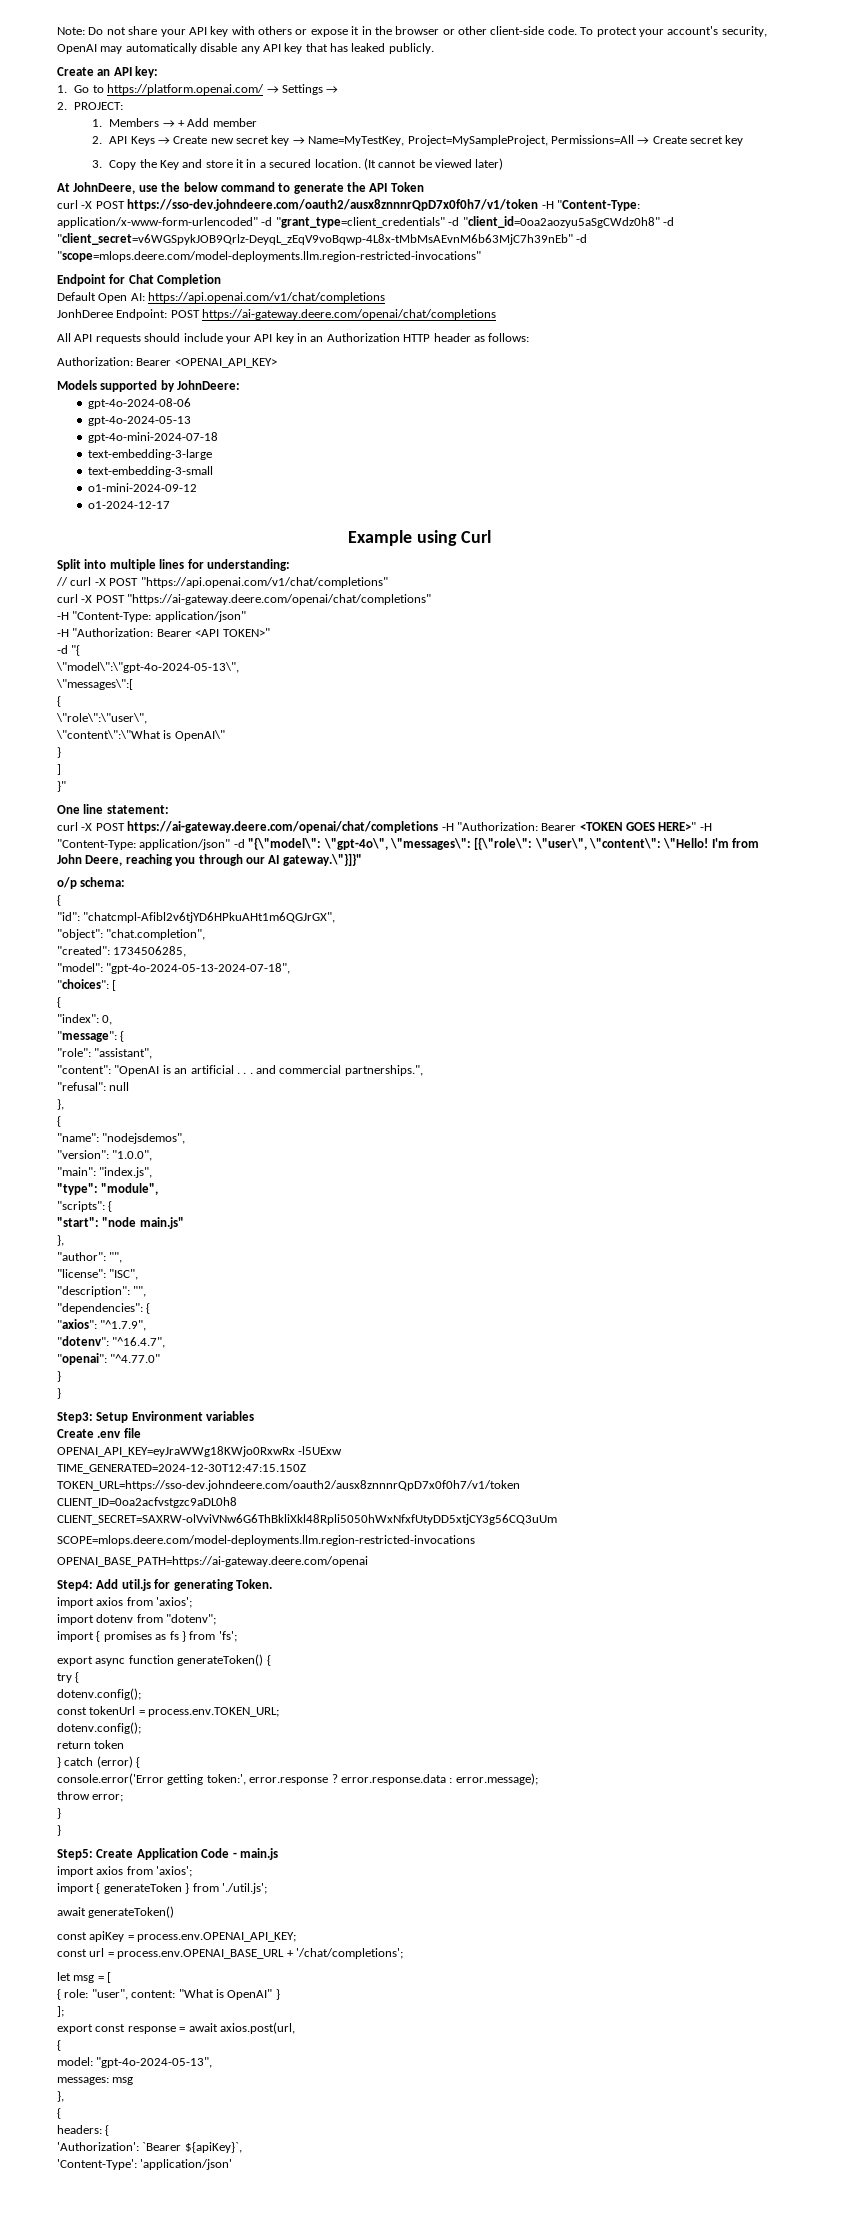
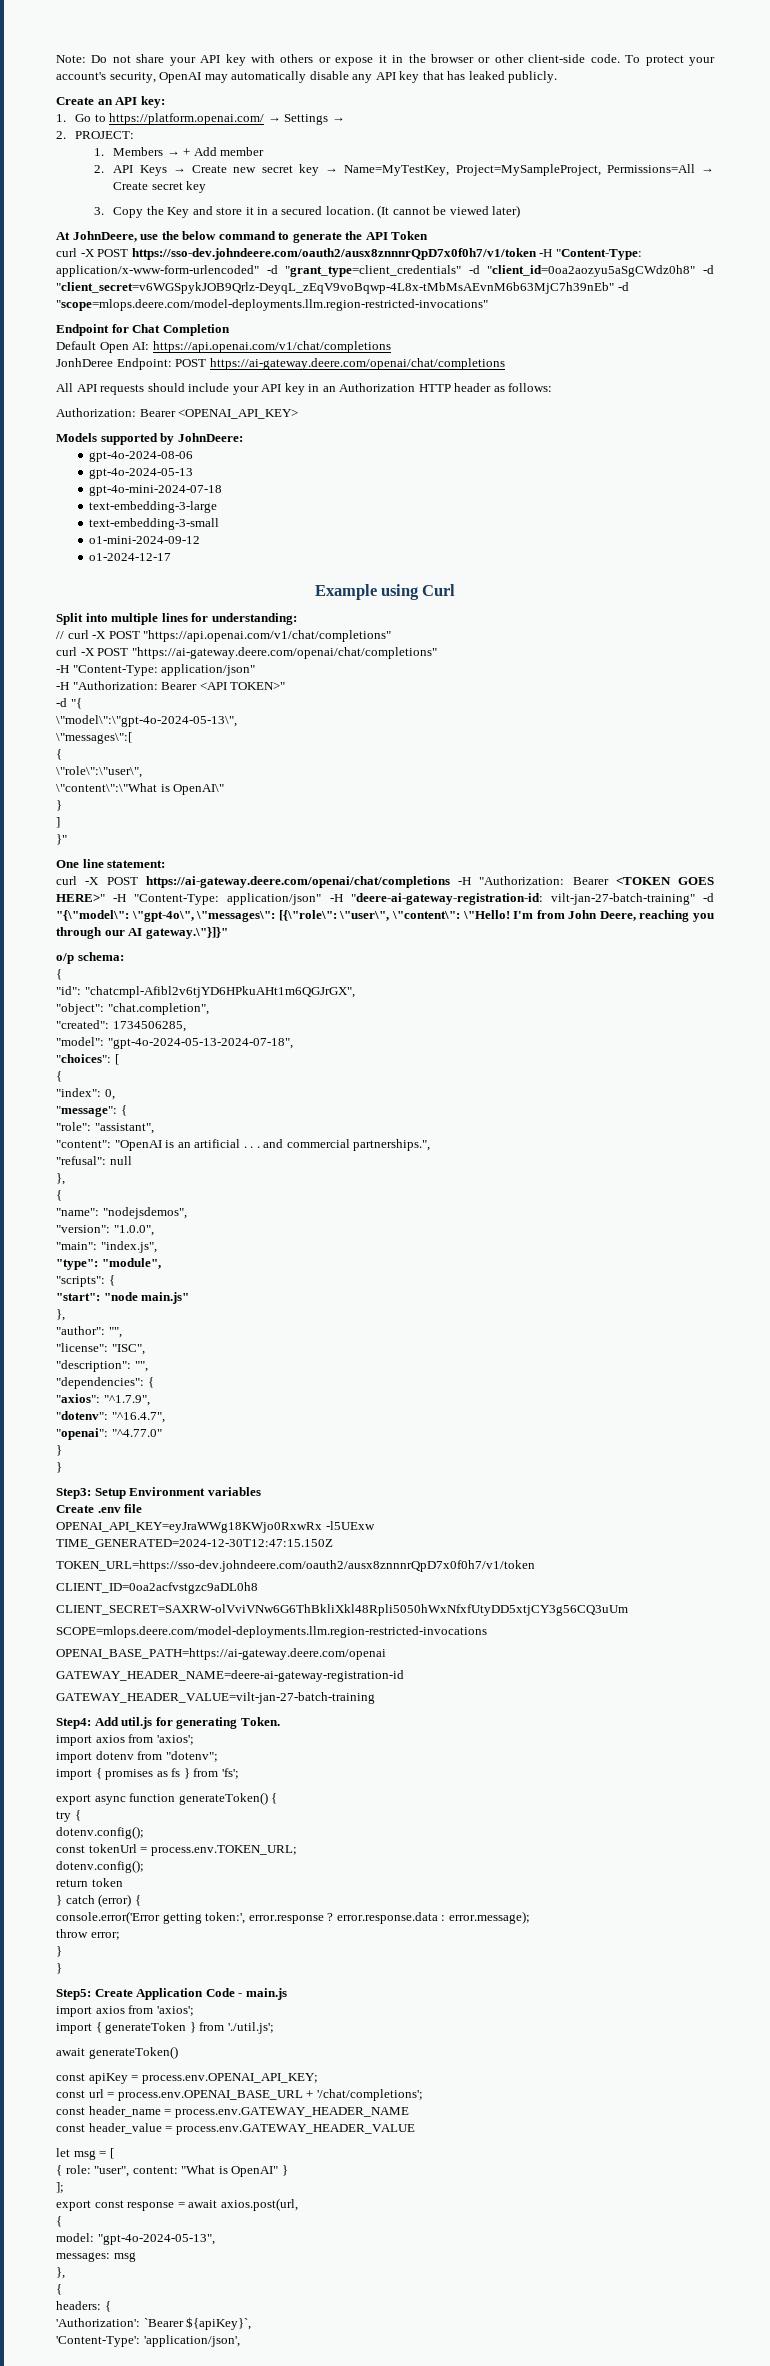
(231, 844) none -> [329,893,695,905] -H "deere-ai-gateway-registration-id: vilt-jan-27-batch-training"
(368, 1561) none -> [56,1670,404,1682] [56,1692,375,1704] // GATEWAY_HEADER_NAME=deere-ai-gateway-registration-id // GATEWAY_HEADER_VALUE=vilt-jan-27-batch-training
(403, 1953) none -> [56,2106,409,2118] [56,2123,415,2135] // const header_name = process.env.GATEWAY_HEADER_NAME // const header_value = process.env.GATEWAY_HEADER_VALUE
[140,2159,233,2170] 'application/json' -> [143,2335,240,2347] 'application/json',

